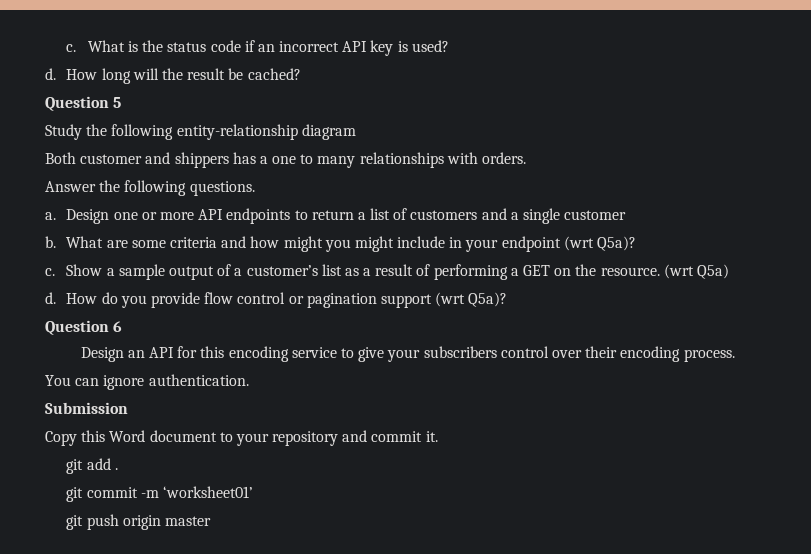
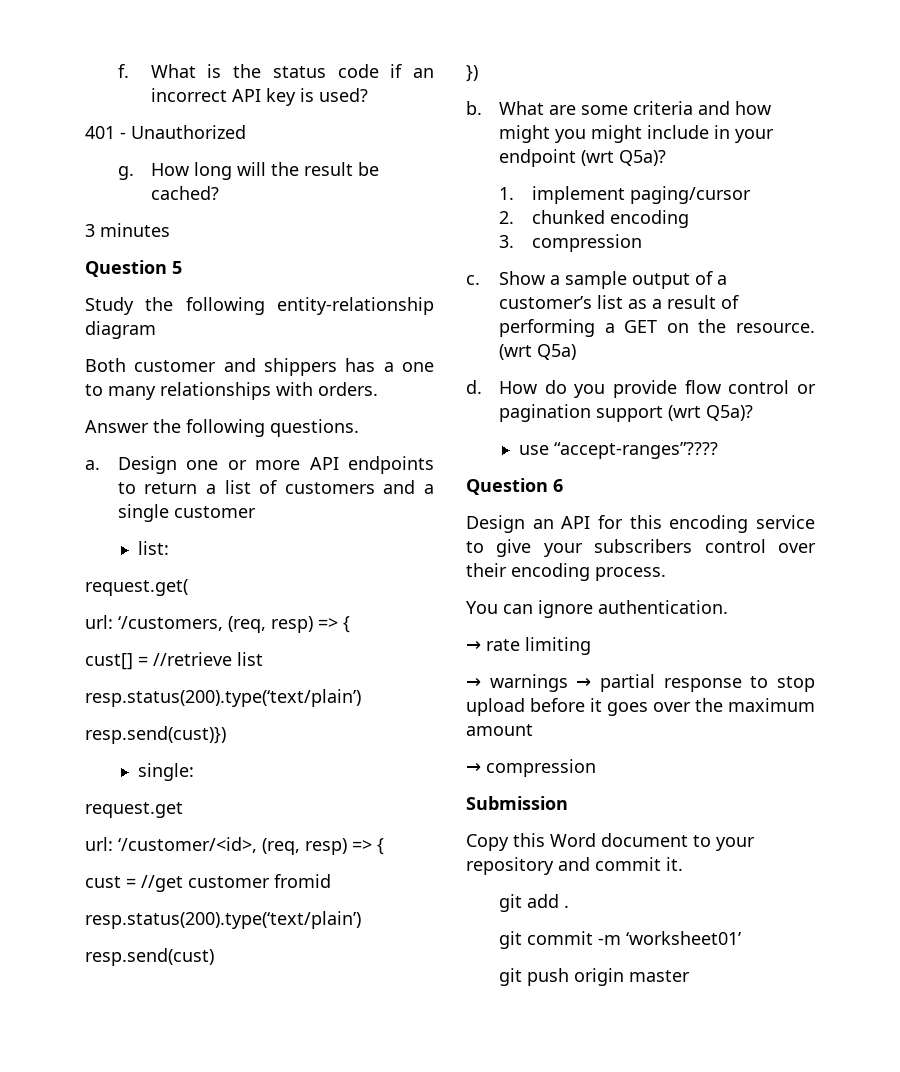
[66,44,77,52] c. -> [117,64,129,78] f.
[45,68,56,80] d. -> [85,125,246,139] [117,166,134,180] 401 - Unauthorized // g.
(301, 74) none -> [85,223,170,237] // 3 minutes
(627, 215) none -> [137,541,169,555] [85,579,188,596] [85,615,350,633] [85,652,263,670] [85,689,361,707] [85,726,226,744] [137,763,194,781] [85,802,183,818] [85,837,384,855] [85,874,331,892] [85,911,361,929] [85,948,214,966] [466,65,478,82] // list: // request.get( // url: ‘/customers, (req, resp) => { // cust[] = //retrieve list // resp.status(200).type(‘text/plain’) // resp.send(cust)}) // single: // request.get // url: ‘/customer/<id>, (req, resp) => { // cust = //get customer fromid // resp.status(200).type(‘text/plain’) // resp.send(cust) // })
(636, 243) none -> [498,186,751,204] [498,210,689,228] [498,234,642,252] // 1. implement paging/cursor // 2. chunked encoding // 3. compression
(508, 299) none -> [518,442,718,459] // use “accept-ranges”????
(249, 380) none -> [466,637,591,655] [466,674,815,692] [466,698,815,716] [466,724,533,736] [466,759,596,777] // → rate limiting // → warnings → partial response to stop upload before it goes over the maximum amount // → compression

